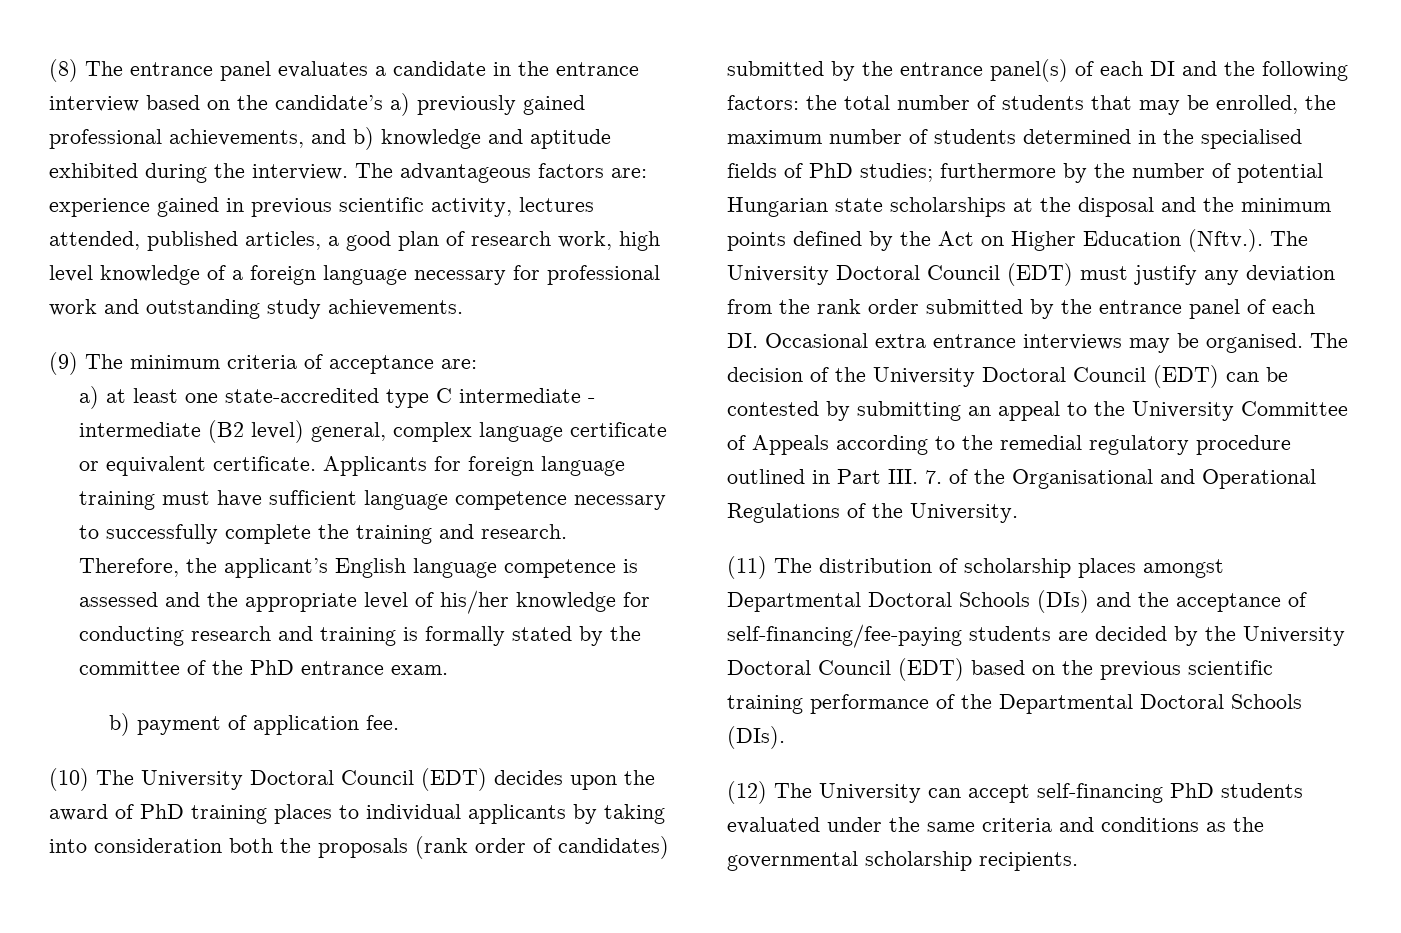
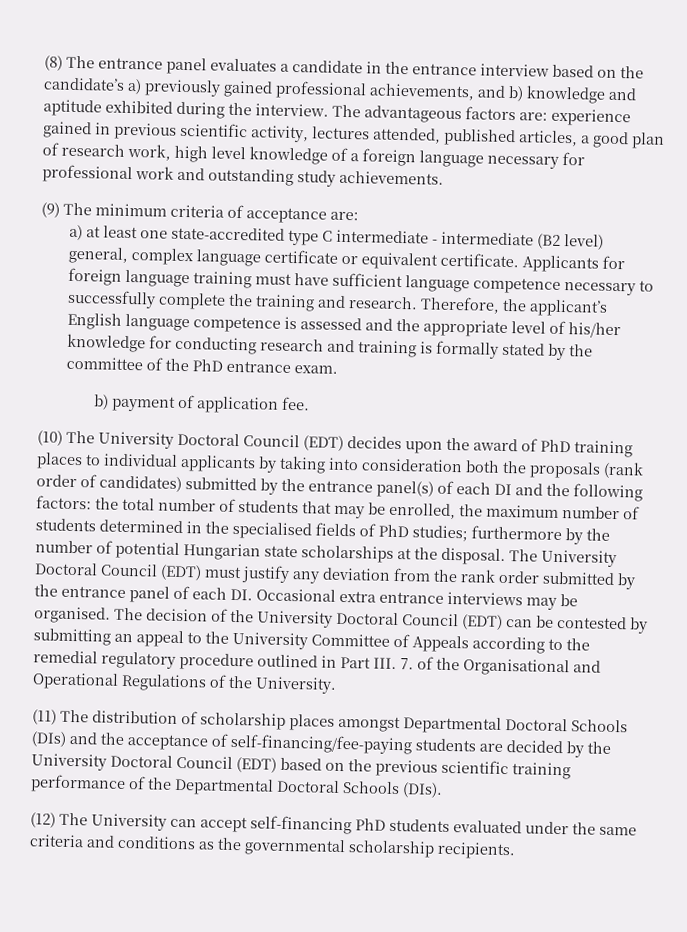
[1078,197,1331,217] [727,229,1263,252] disposal and the minimum points defined by the Act on Higher Education (Nftv.). -> [441,547,506,566] disposal.

